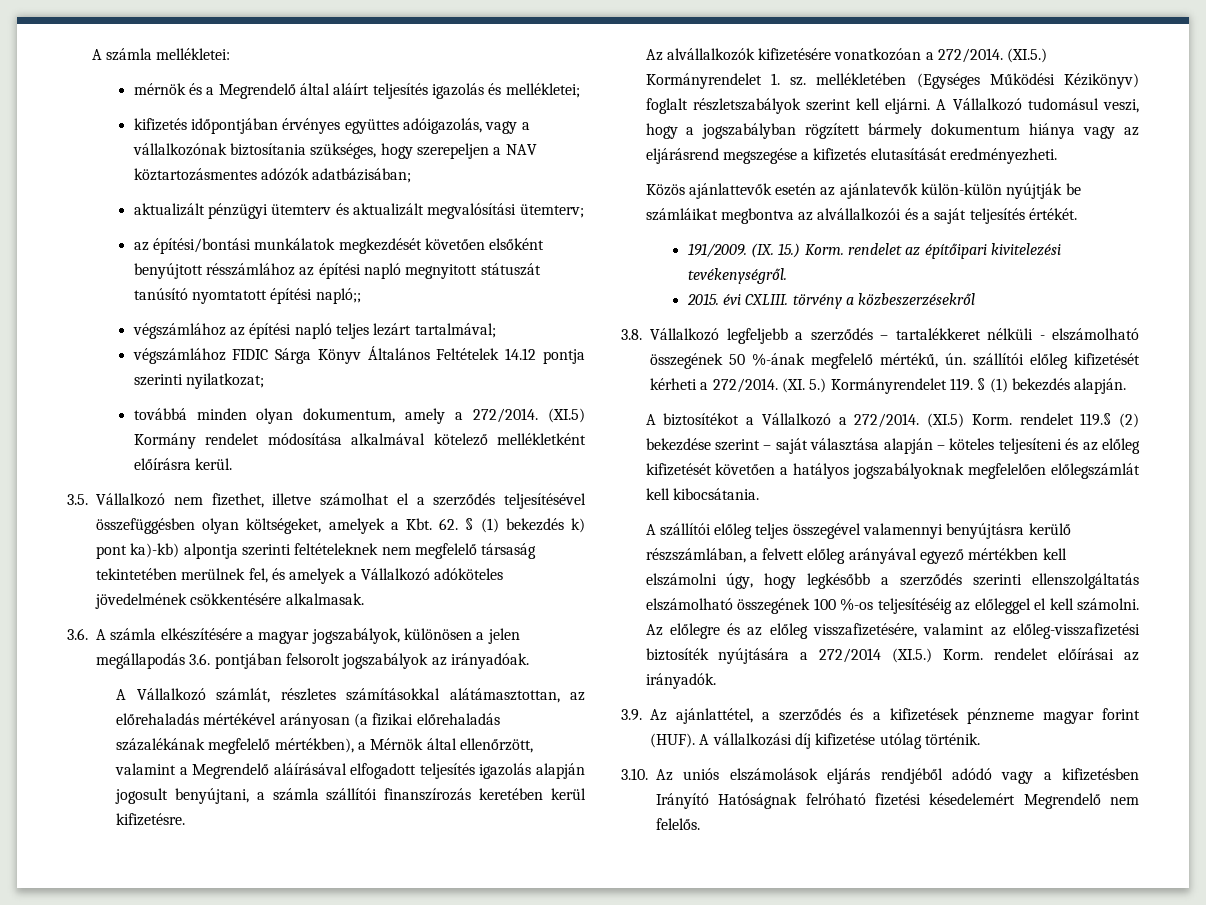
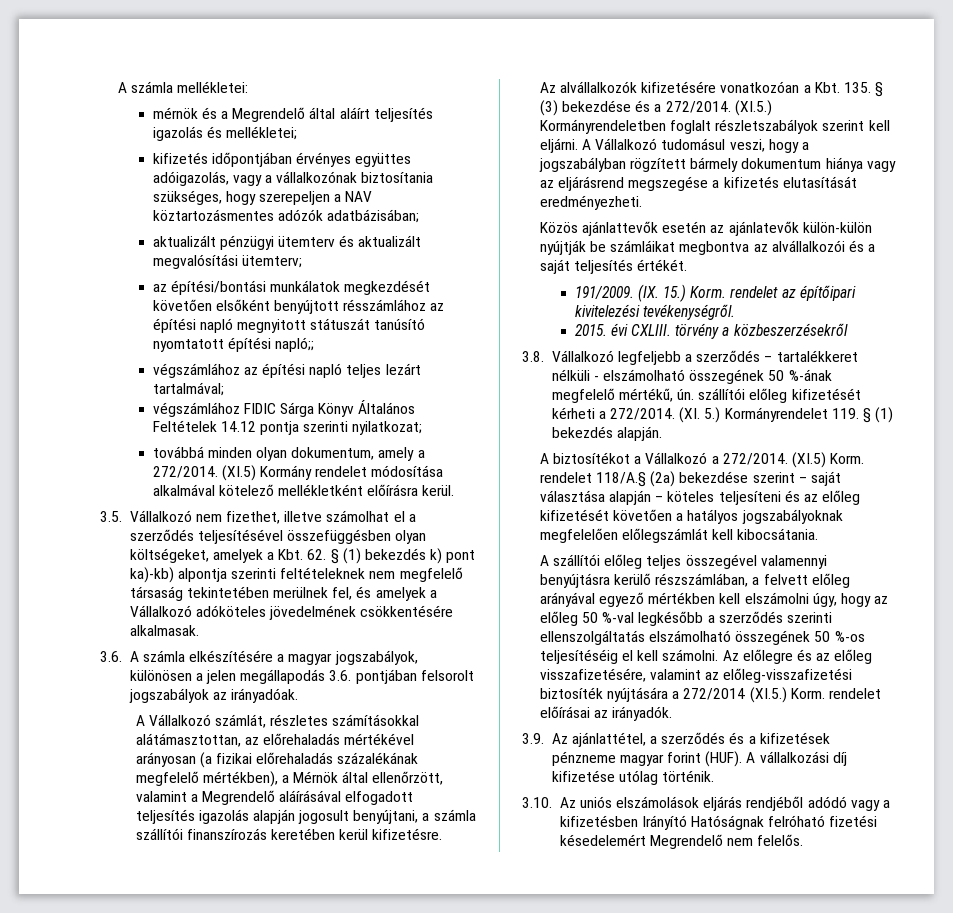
[938,48,1048,63] [645,73,1139,89] 272/2014. (XI.5.) Kormányrendelet 1. sz. mellékletében (Egységes Működési Kézikönyv) -> [814,82,884,97] [539,100,772,116] [539,119,666,134] Kbt. 135. § (3) bekezdése és a 272/2014. (XI.5.) Kormányrendeletben
[1080,413,1139,428] 119.§ (2) -> [595,471,676,487] 118/A.§ (2a)
(797, 581) none -> [874,596,889,604] [539,611,635,626] az előleg 50 %-val
[813,598,836,610] 100 -> [814,631,831,642] 50
[955,598,1031,614] az előleggel -> (618, 656) none

